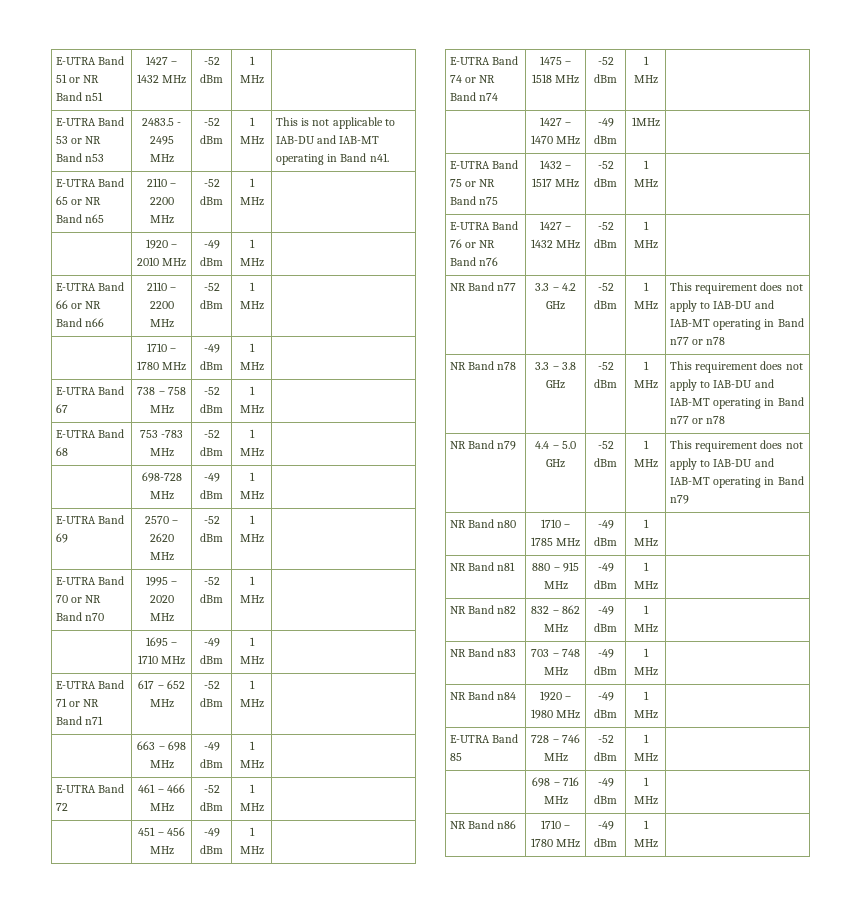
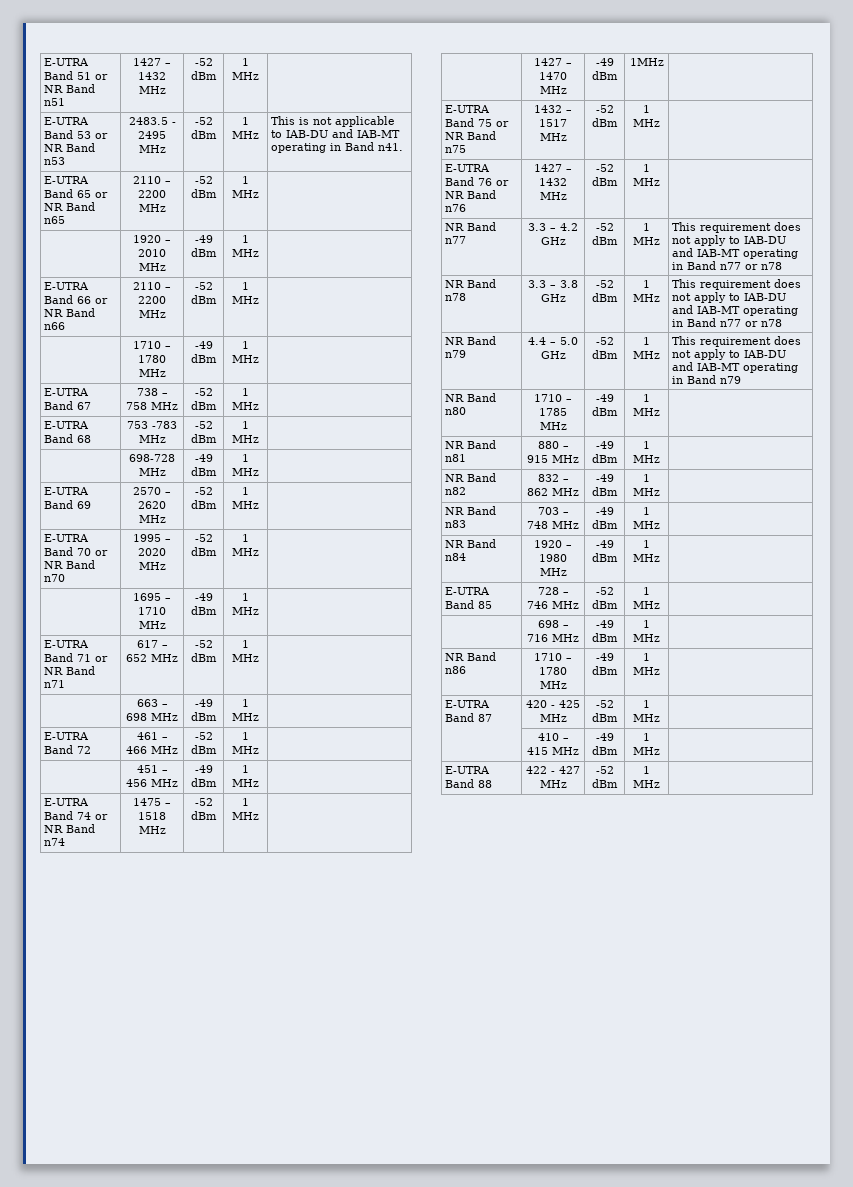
(658, 843) none -> [445,700,491,708] [445,713,493,722] [526,700,580,708] [539,714,567,722] [595,700,614,708] [592,713,618,722] [643,700,650,708] [633,714,660,722] [537,733,569,741] [527,747,579,755] [595,733,614,741] [592,746,618,755] [643,733,650,741] [633,747,660,755] [445,766,491,774] [445,779,493,788] [526,766,580,774] [539,780,567,788] [595,766,614,774] [592,779,618,788] [643,766,650,774] [633,780,660,788] // E-UTRA Band 87 | 420 - 425 MHz | -52 dBm | 1 MHz | // | 410 – 415 MHz | -49 dBm | 1 MHz | // E-UTRA Band 88 | 422 - 427 MHz | -52 dBm | 1 MHz |

